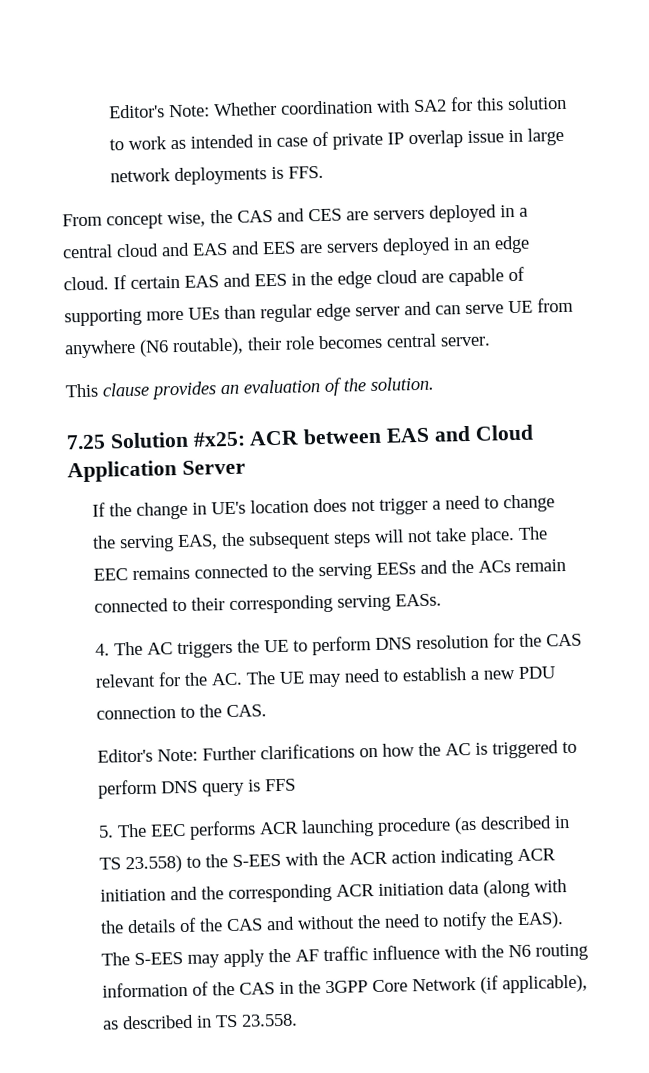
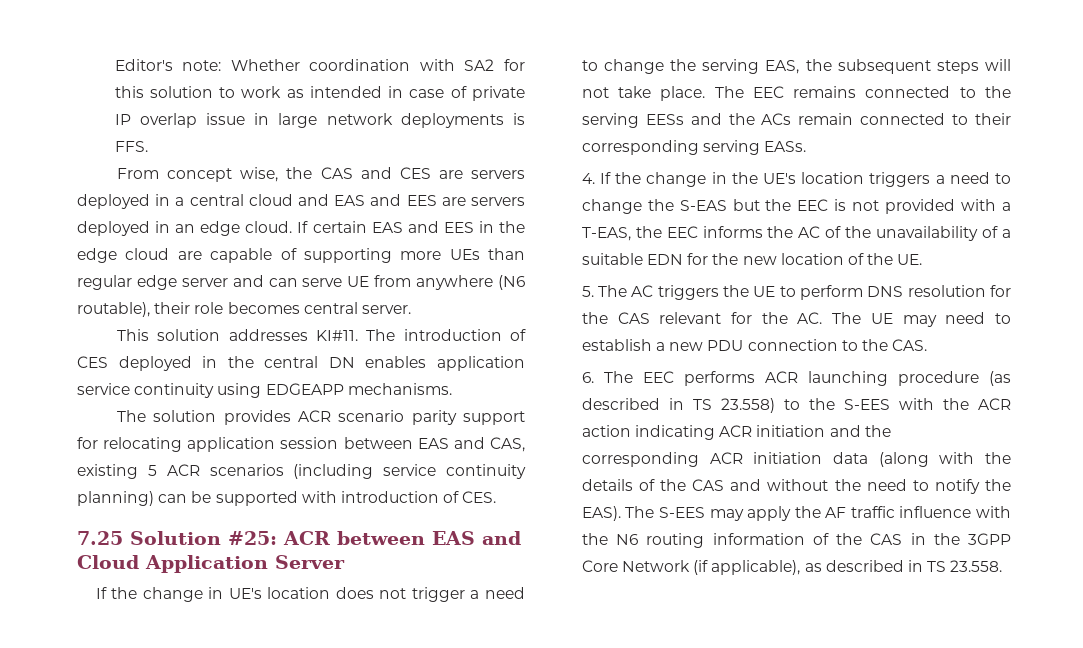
[108,104,210,119] Editor's Note: -> [114,59,222,71] Editor's note:
[102,376,434,400] clause provides an evaluation of the solution. -> [157,329,526,341] [77,356,525,371] [77,383,452,398] [117,410,525,425] [77,437,526,452] [77,464,526,479] [77,491,497,506] solution addresses KI#11. The introduction of CES deployed in the central DN enables application service continuity using EDGEAPP mechanisms. // The solution provides ACR scenario parity support for relocating application session between EAS and CAS, existing 5 ACR scenarios (including service continuity planning) can be supported with introduction of CES.
[192,431,246,447] #x25: -> [228,531,277,545] #25:
(111, 649) none -> [600,172,1011,187] [581,199,1011,214] [581,226,1011,241] [581,253,923,265] [581,286,594,297] If the change in the UE's location triggers a need to change the S-EAS but the EEC is not provided with a T-EAS, the EEC informs the AC of the unavailability of a suitable EDN for the new location of the UE. // 5.
[97,740,578,763] [98,778,297,799] [98,825,115,838] Editor's Note: Further clarifications on how the AC is triggered to perform DNS query is FFS // 5. -> [581,372,594,383] 6.

